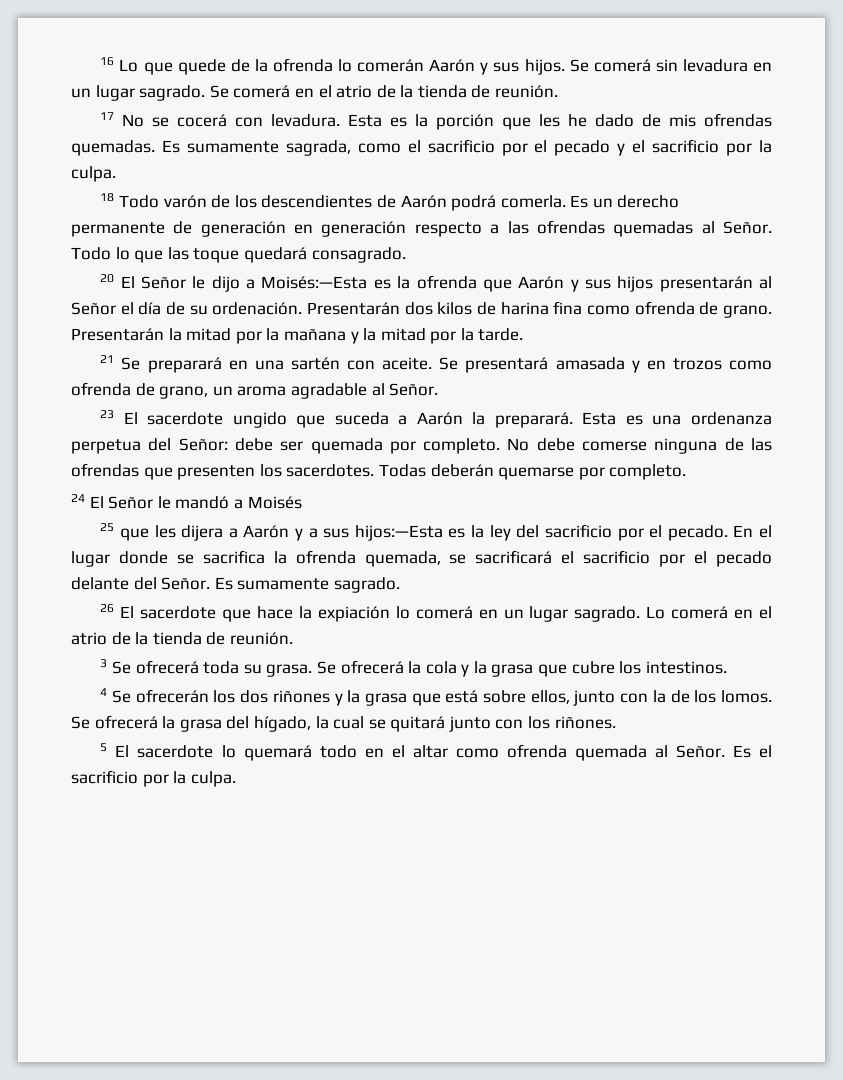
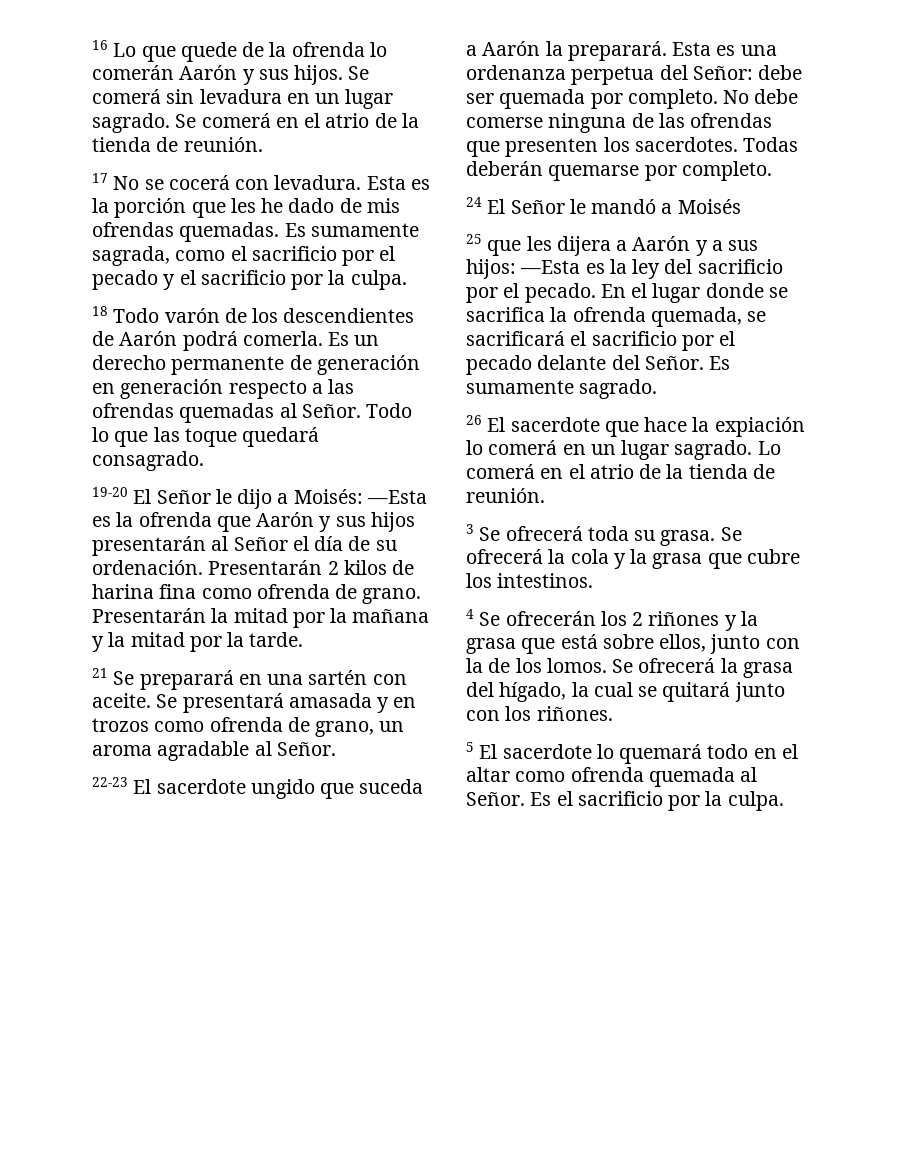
[100,274,115,283] 20 -> [92,487,128,497] 19-20
[261,276,368,289] Moisés:—Esta -> [293,489,427,504] Moisés: —Esta
[404,302,433,315] dos -> [327,561,339,575] 2
[100,410,115,419] 23 -> [92,777,128,787] 22-23
[354,525,443,541] hijos:—Esta -> [466,259,581,279] hijos: —Esta
[240,690,269,703] dos -> [632,612,644,626] 2

